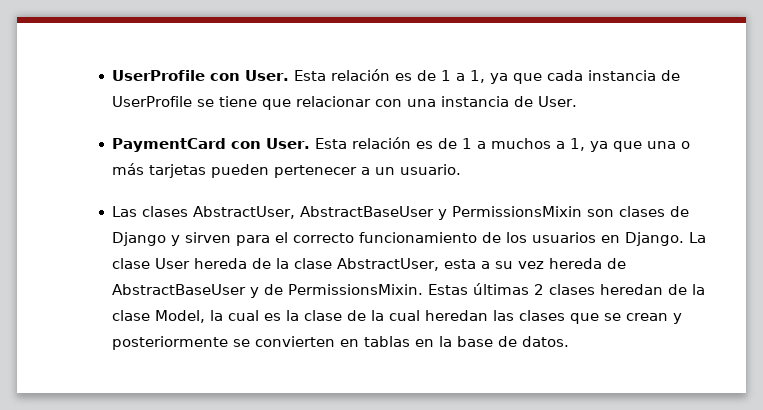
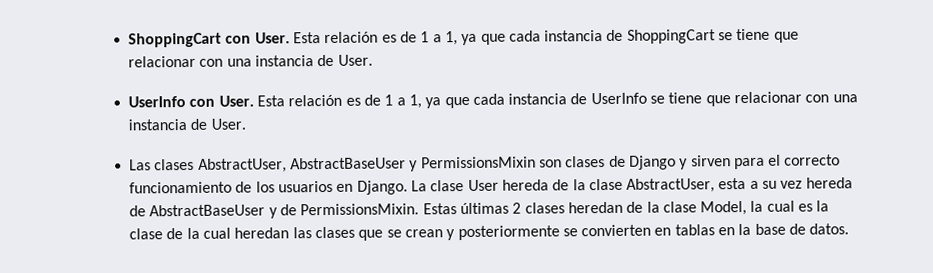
[112,70,206,81] UserProfile -> [128,32,223,48] ShoppingCart
[112,96,578,110] [112,137,691,152] [112,163,462,178] UserProfile se tiene que relacionar con una instancia de User. // PaymentCard con User. Esta relación es de 1 a muchos a 1, ya que una o más tarjetas pueden pertenecer a un usuario. -> [626,28,799,44] [128,54,373,68] [128,91,858,109] [128,118,246,131] ShoppingCart se tiene que relacionar con una instancia de User. // UserInfo con User. Esta relación es de 1 a 1, ya que cada instancia de UserInfo se tiene que relacionar con una instancia de User.

